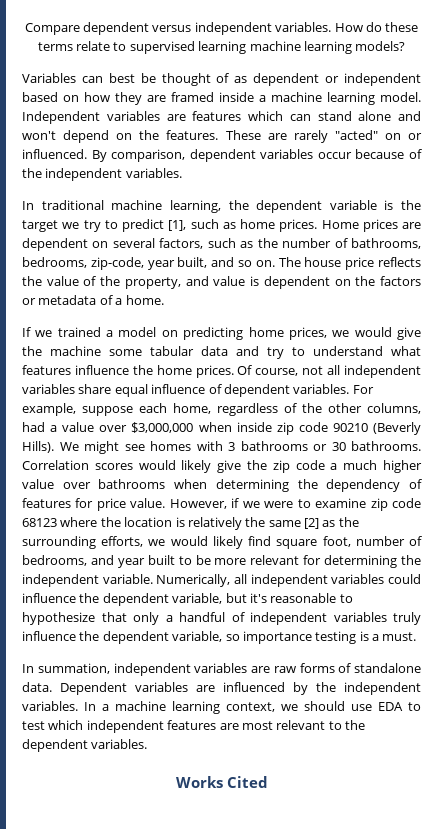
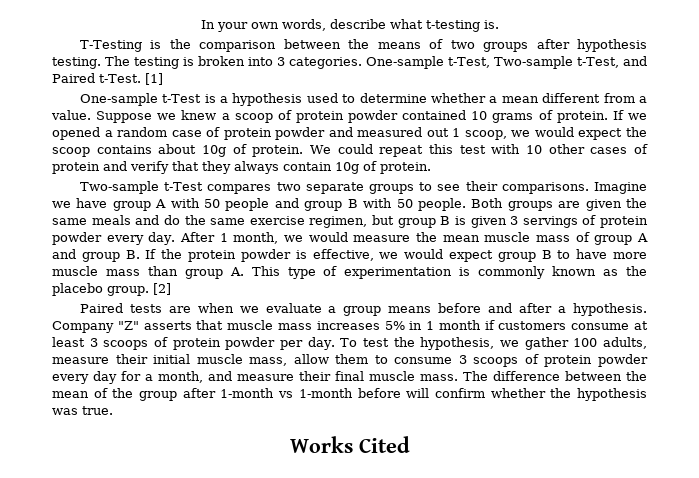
[24,22,419,35] [37,41,406,54] [22,73,421,86] [22,92,421,105] [22,111,421,124] [22,130,423,143] [22,149,422,162] [22,168,182,181] [22,200,421,213] [22,219,421,232] [22,238,422,251] [22,257,422,270] [22,276,422,289] [22,295,164,305] [22,327,422,340] [22,346,421,359] [22,365,422,378] [22,384,374,397] [22,403,421,416] [22,422,421,435] [22,441,421,454] [22,460,423,473] [22,479,423,492] [22,498,421,511] [22,517,359,530] [22,536,423,549] [22,555,421,568] [22,574,421,587] [22,593,353,606] [22,612,421,625] [22,631,417,644] [22,663,421,676] [22,682,421,695] [22,701,421,714] [22,720,365,733] [22,739,148,752] Compare dependent versus independent variables. How do these terms relate to supervised learning machine learning models? // Variables can best be thought of as dependent or independent based on how they are framed inside a machine learning model. Independent variables are features which can stand alone and won't depend on the features. These are rarely "acted" on or influenced. By comparison, dependent variables occur because of the independent variables. // In traditional machine learning, the dependent variable is the target we try to predict [1], such as home prices. Home prices are dependent on several factors, such as the number of bathrooms, bedrooms, zip-code, year built, and so on. The house price reflects the value of the property, and value is dependent on the factors or metadata of a home. // If we trained a model on predicting home prices, we would give the machine some tabular data and try to understand what features influence the home prices. Of course, not all independent variables share equal influence of dependent variables. For example, suppose each home, regardless of the other columns, had a value over $3,000,000 when inside zip code 90210 (Beverly Hills). We might see homes with 3 bathrooms or 30 bathrooms. Correlation scores would likely give the zip code a much higher value over bathrooms when determining the dependency of features for price value. However, if we were to examine zip code 68123 where the location is relatively the same [2] as the surrounding efforts, we would likely find square foot, number of bedrooms, and year built to be more relevant for determining the independent variable. Numerically, all independent variables could influence the dependent variable, but it's reasonable to hypothesize that only a handful of independent variables truly influence the dependent variable, so importance testing is a must. // In summation, independent variables are raw forms of standalone data. Dependent variables are influenced by the independent variables. In a machine learning context, we should use EDA to test which independent features are most relevant to the dependent variables. -> [200,19,499,32] [79,39,648,52] [52,56,647,69] [52,73,163,85] [79,93,647,106] [51,110,647,123] [52,127,648,140] [52,144,648,157] [52,161,431,174] [79,181,647,194] [52,198,647,211] [52,215,648,228] [52,232,648,245] [52,249,647,262] [52,266,647,279] [52,283,171,296] [79,303,648,316] [52,320,648,333] [52,337,647,350] [52,354,649,367] [52,371,647,384] [52,388,647,401] [52,406,113,415] In your own words, describe what t-testing is. // T-Testing is the comparison between the means of two groups after hypothesis testing. The testing is broken into 3 categories. One-sample t-Test, Two-sample t-Test, and Paired t-Test. [1] // One-sample t-Test is a hypothesis used to determine whether a mean different from a value. Suppose we knew a scoop of protein powder contained 10 grams of protein. If we opened a random case of protein powder and measured out 1 scoop, we would expect the scoop contains about 10g of protein. We could repeat this test with 10 other cases of protein and verify that they always contain 10g of protein. // Two-sample t-Test compares two separate groups to see their comparisons. Imagine we have group A with 50 people and group B with 50 people. Both groups are given the same meals and do the same exercise regimen, but group B is given 3 servings of protein powder every day. After 1 month, we would measure the mean muscle mass of group A and group B. If the protein powder is effective, we would expect group B to have more muscle mass than group A. This type of experimentation is commonly known as the placebo group. [2] // Paired tests are when we evaluate a group means before and after a hypothesis. Company "Z" asserts that muscle mass increases 5% in 1 month if customers consume at least 3 scoops of protein powder per day. To test the hypothesis, we gather 100 adults, measure their initial muscle mass, allow them to consume 3 scoops of protein powder every day for a month, and measure their final muscle mass. The difference between the mean of the group after 1-month vs 1-month before will confirm whether the hypothesis was true.

